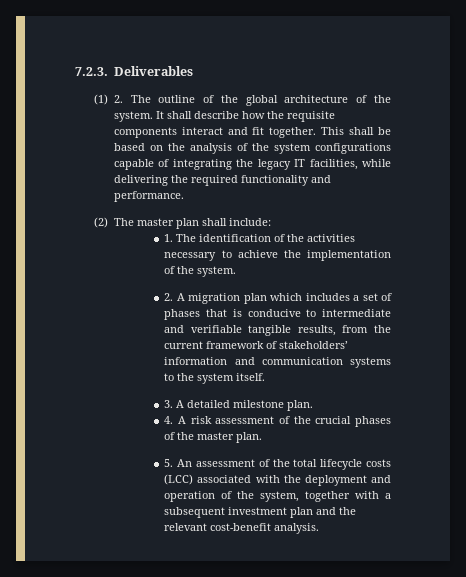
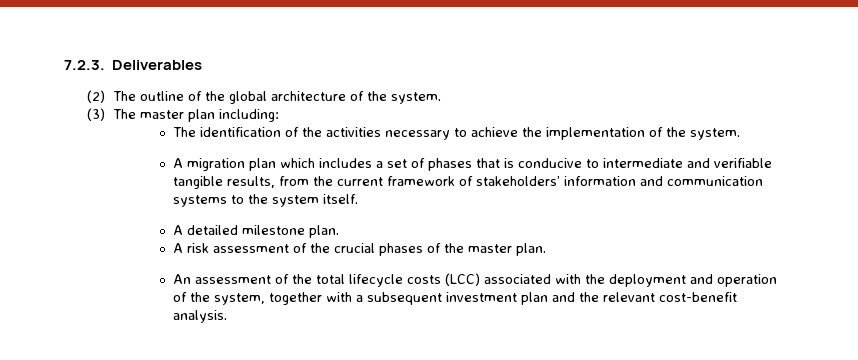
[94,94,123,105] (1) 2. -> [87,90,106,103] (2)
[155,111,335,122] [113,127,391,138] [113,143,391,154] [113,159,391,170] [113,175,331,186] [113,191,184,202] [94,217,271,229] [164,234,174,242] It shall describe how the requisite components interact and fit together. This shall be based on the analysis of the system configurations capable of integrating the legacy IT facilities, while delivering the required functionality and performance. // (2) The master plan shall include: // 1. -> [87,108,279,122] // (3) The master plan including: //
[164,293,174,301] 2. -> (741, 134) none
[164,400,174,408] 3. -> (359, 199) none
[164,416,174,424] 4. -> (340, 231) none
[164,459,174,467] 5. -> (547, 249) none

